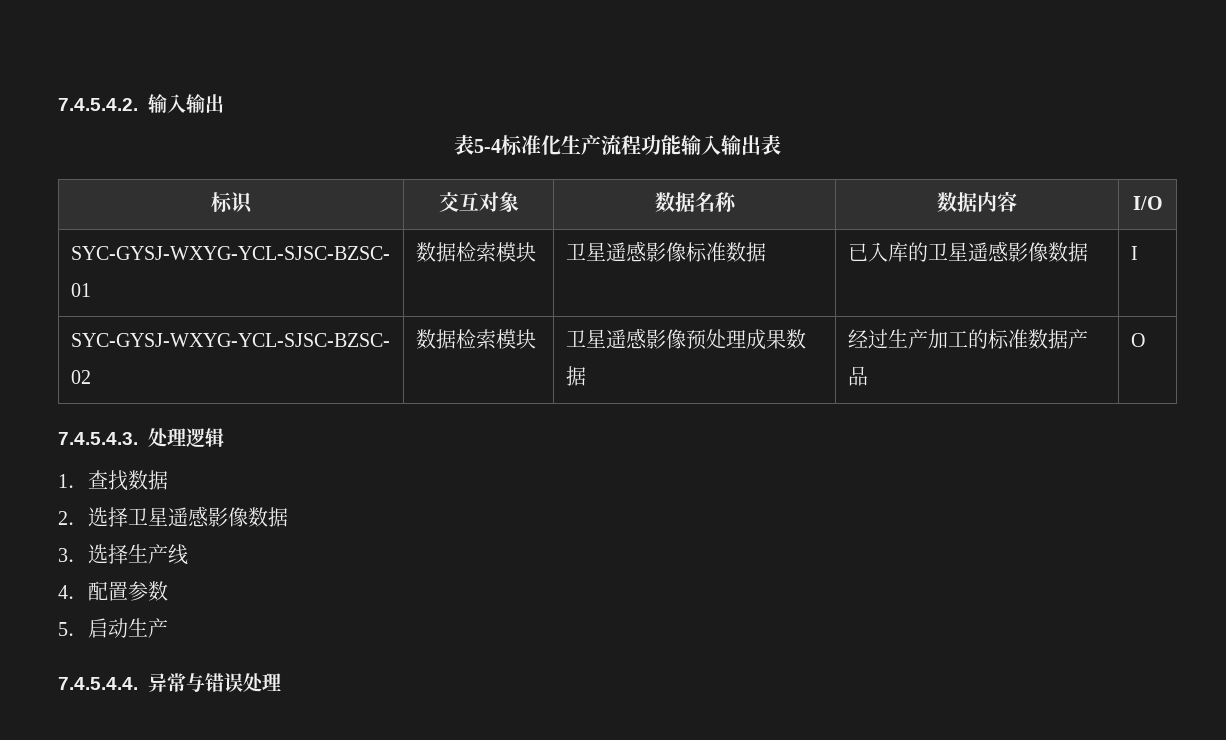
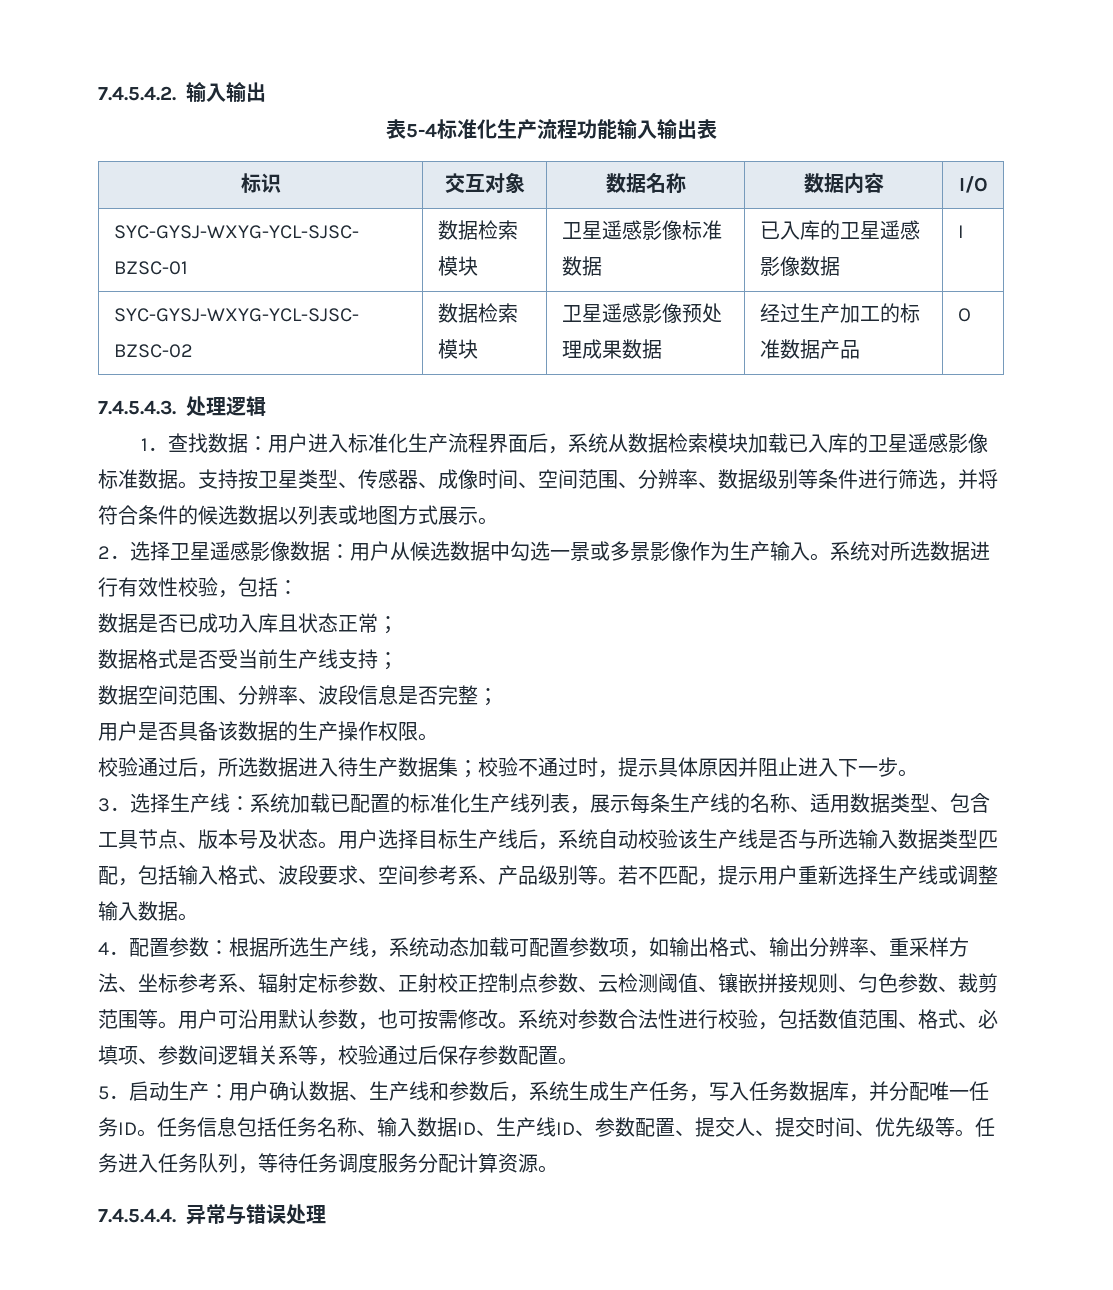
(168, 480) none -> [247,433,988,454] [98,469,998,490] [98,505,498,525] ：用户进入标准化生产流程界面后，系统从数据检索模块加载已入库的卫星遥感影像标准数据。支持按卫星类型、传感器、成像时间、空间范围、分辨率、数据级别等条件进行筛选，并将符合条件的候选数据以列表或地图方式展示。
[58,544,188,565] [58,581,168,601] [58,618,168,638] // 3．选择生产线 // 4．配置参数 // 5．启动生产 -> [330,541,990,561] [98,577,298,598] [98,613,398,634] [98,649,398,670] [98,685,498,706] [98,721,438,741] [98,757,918,778] [98,793,990,814] [98,829,998,850] [98,865,998,886] [98,901,198,921] [98,937,969,958] [98,973,998,993] [98,1009,998,1030] [98,1045,578,1066] [98,1081,989,1102] [98,1117,995,1137] [98,1153,558,1174] ：用户从候选数据中勾选一景或多景影像作为生产输入。系统对所选数据进行有效性校验，包括： // 数据是否已成功入库且状态正常； // 数据格式是否受当前生产线支持； // 数据空间范围、分辨率、波段信息是否完整； // 用户是否具备该数据的生产操作权限。 // 校验通过后，所选数据进入待生产数据集；校验不通过时，提示具体原因并阻止进入下一步。 // 3．选择生产线：系统加载已配置的标准化生产线列表，展示每条生产线的名称、适用数据类型、包含工具节点、版本号及状态。用户选择目标生产线后，系统自动校验该生产线是否与所选输入数据类型匹配，包括输入格式、波段要求、空间参考系、产品级别等。若不匹配，提示用户重新选择生产线或调整输入数据。 // 4．配置参数：根据所选生产线，系统动态加载可配置参数项，如输出格式、输出分辨率、重采样方法、坐标参考系、辐射定标参数、正射校正控制点参数、云检测阈值、镶嵌拼接规则、匀色参数、裁剪范围等。用户可沿用默认参数，也可按需修改。系统对参数合法性进行校验，包括数值范围、格式、必填项、参数间逻辑关系等，校验通过后保存参数配置。 // 5．启动生产：用户确认数据、生产线和参数后，系统生成生产任务，写入任务数据库，并分配唯一任务ID。任务信息包括任务名称、输入数据ID、生产线ID、参数配置、提交人、提交时间、优先级等。任务进入任务队列，等待任务调度服务分配计算资源。

